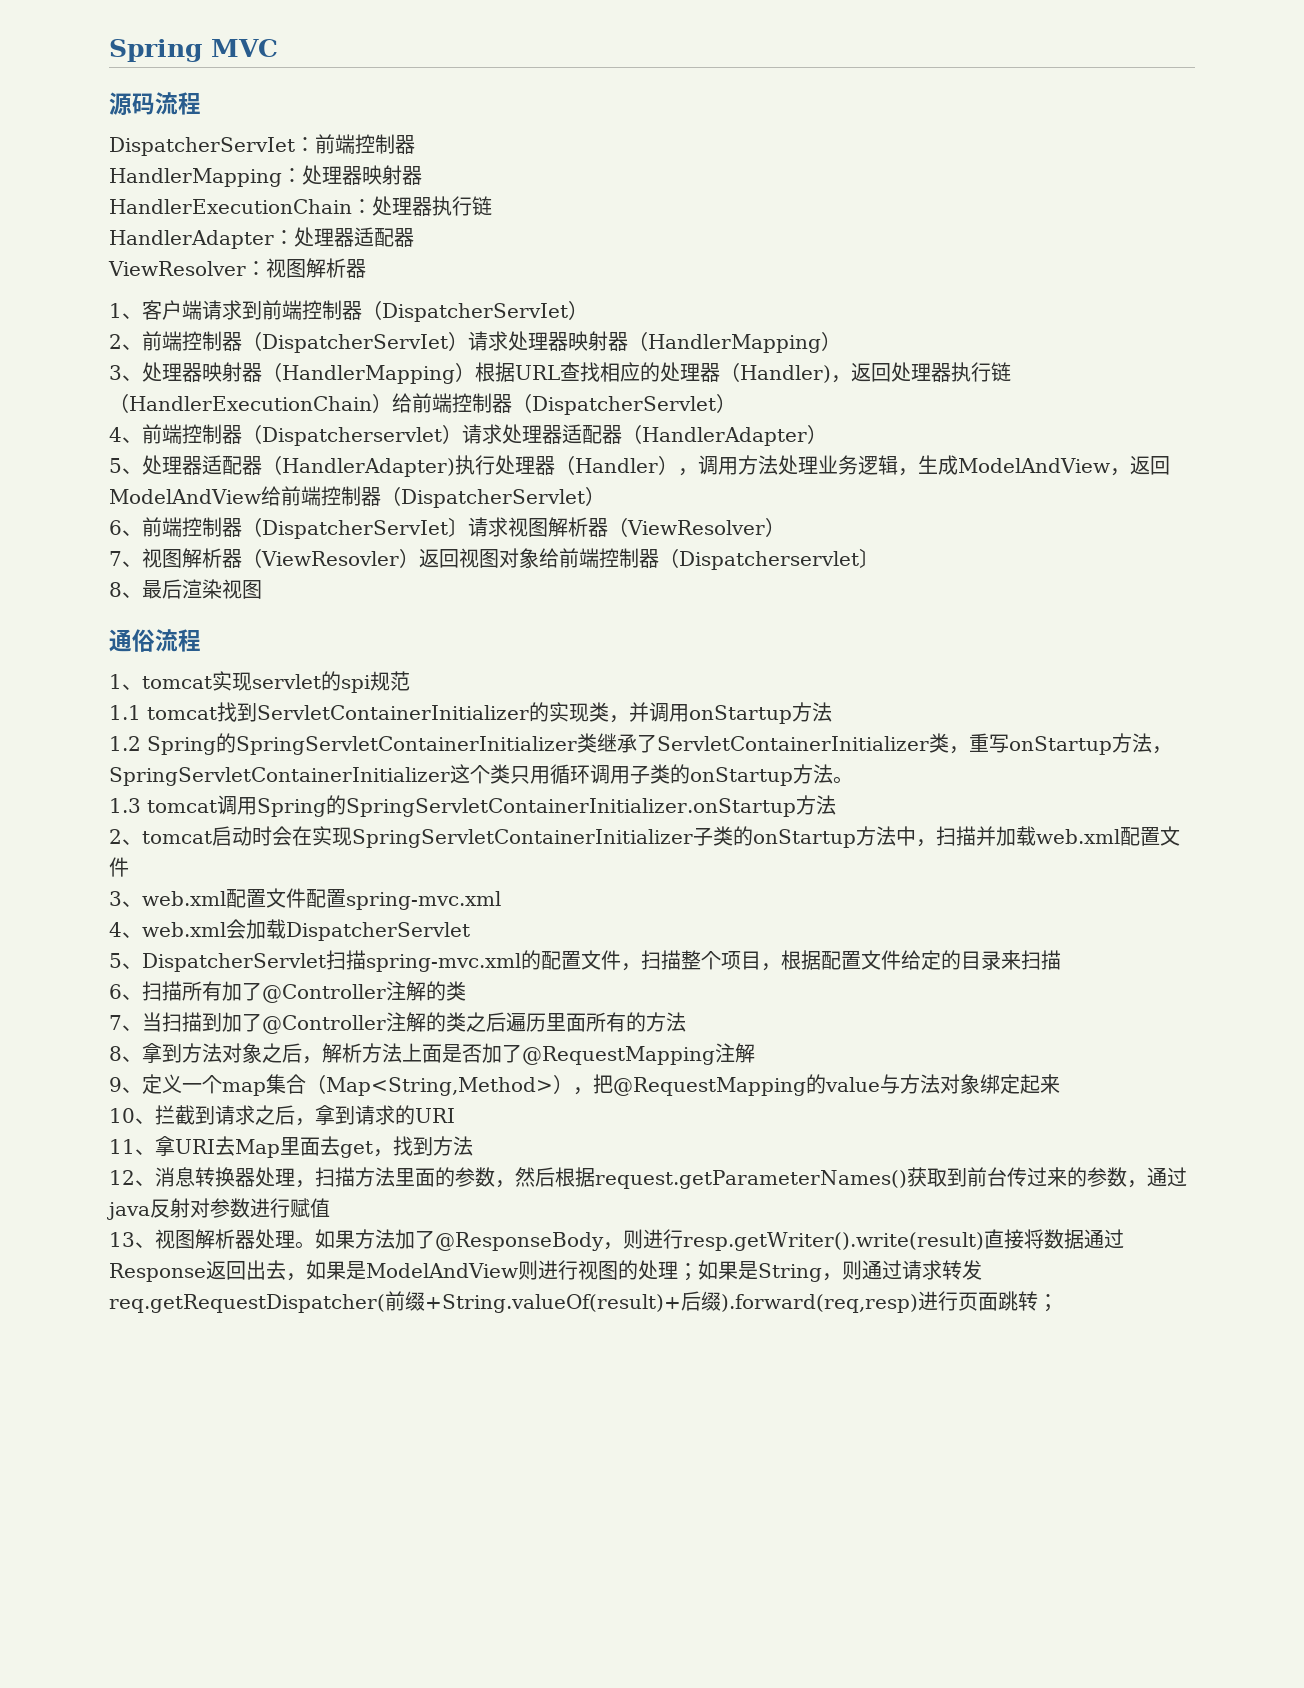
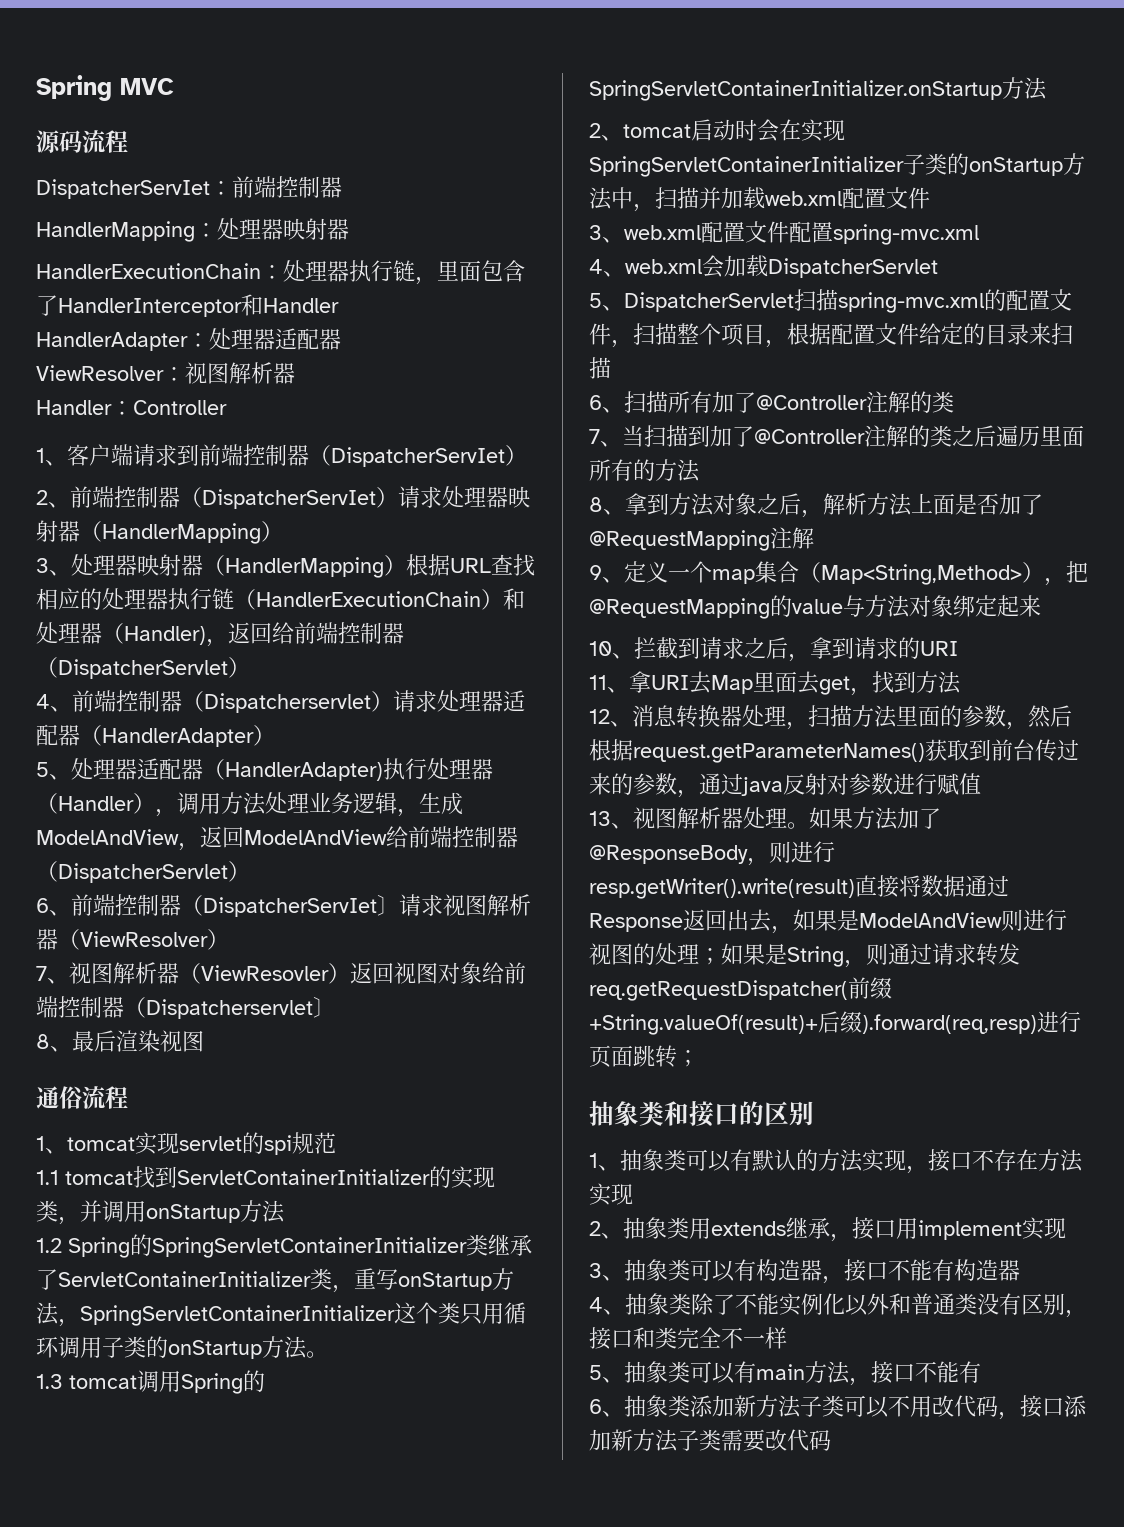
(492, 206) none -> [415,260,525,285] [36,294,339,317] ，里面包含了HandlerInterceptor和Handler
(366, 268) none -> [36,400,227,415] // Handler：Controller
[720,362,1011,383] [109,393,392,413] （Handler)，返回处理器执行链（HandlerExecutionChain） -> [168,588,525,610] [36,622,272,647] 执行链（HandlerExecutionChain）和处理器（Handler)，返回
(1058, 1303) none -> [589,1101,814,1127] [589,1149,1083,1174] [589,1183,633,1206] [589,1217,1066,1242] [589,1259,1020,1284] [589,1293,1087,1318] [589,1327,787,1349] [589,1361,981,1386] [589,1395,1087,1420] [589,1429,831,1452] // 抽象类和接口的区别 // 1、抽象类可以有默认的方法实现，接口不存在方法实现 // 2、抽象类用extends继承，接口用implement实现 // 3、抽象类可以有构造器，接口不能有构造器 // 4、抽象类除了不能实例化以外和普通类没有区别，接口和类完全不一样 // 5、抽象类可以有main方法，接口不能有 // 6、抽象类添加新方法子类可以不用改代码，接口添加新方法子类需要改代码

